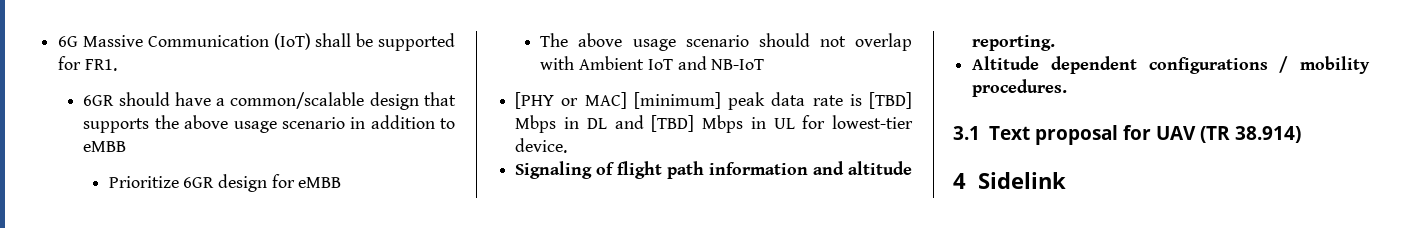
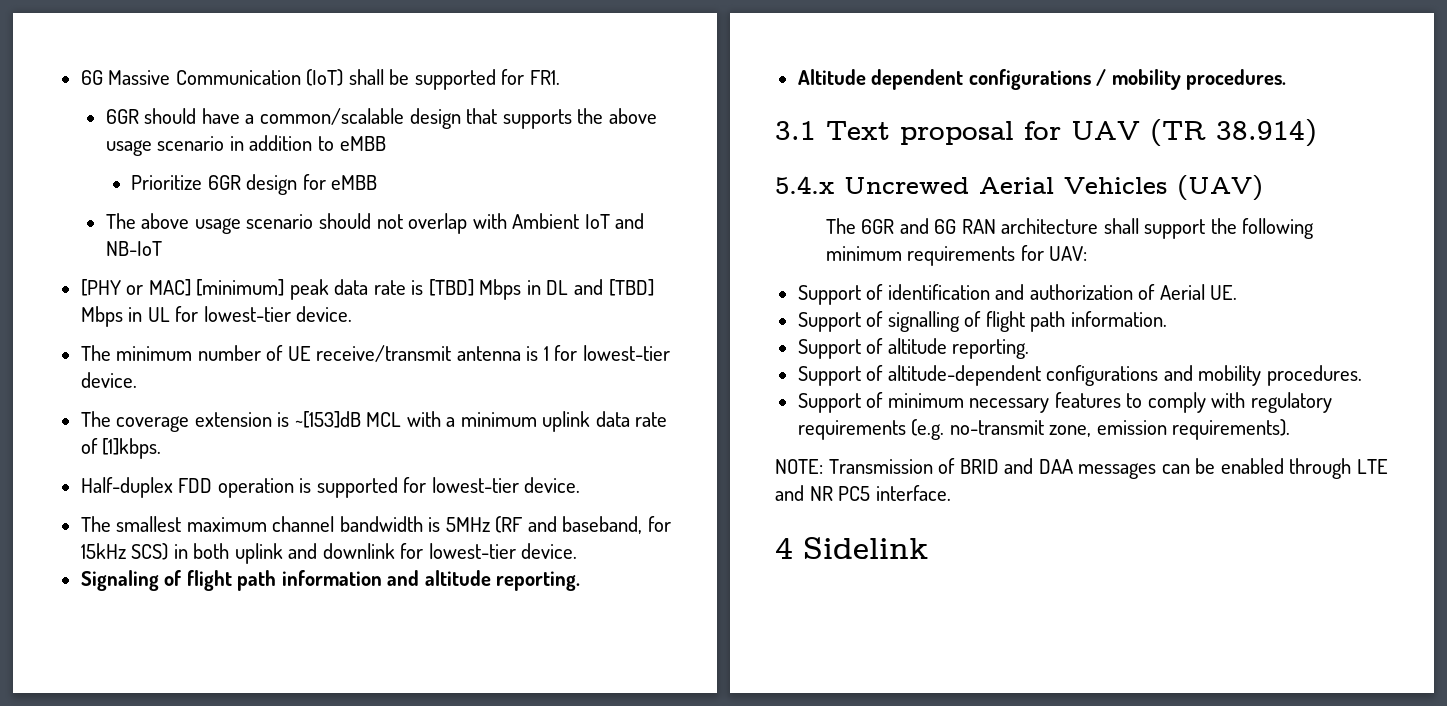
(568, 145) none -> [80,345,670,362] [80,372,137,388] [80,411,668,432] [80,438,162,459] [80,477,581,498] [80,516,671,534] [80,543,578,564] // The minimum number of UE receive/transmit antenna is 1 for lowest-tier device. // The coverage extension is ~[153]dB MCL with a minimum uplink data rate of [1]kbps. // Half-duplex FDD operation is supported for lowest-tier device. // The smallest maximum channel bandwidth is 5MHz (RF and baseband, for 15kHz SCS) in both uplink and downlink for lowest-tier device.
(1302, 134) none -> [775,175,1263,201] [825,218,1315,239] [825,245,1088,266] [797,284,1238,305] [797,311,1167,332] [797,338,1030,359] [797,365,1362,386] [797,392,1332,413] [797,419,1291,440] [775,458,1388,479] [775,485,951,501] // 5.4.x Uncrewed Aerial Vehicles (UAV) // The 6GR and 6G RAN architecture shall support the following minimum requirements for UAV: // Support of identification and authorization of Aerial UE. // Support of signalling of flight path information. // Support of altitude reporting. // Support of altitude-dependent configurations and mobility procedures. // Support of minimum necessary features to comply with regulatory requirements (e.g. no-transmit zone, emission requirements). // NOTE: Transmission of BRID and DAA messages can be enabled through LTE and NR PC5 interface.

